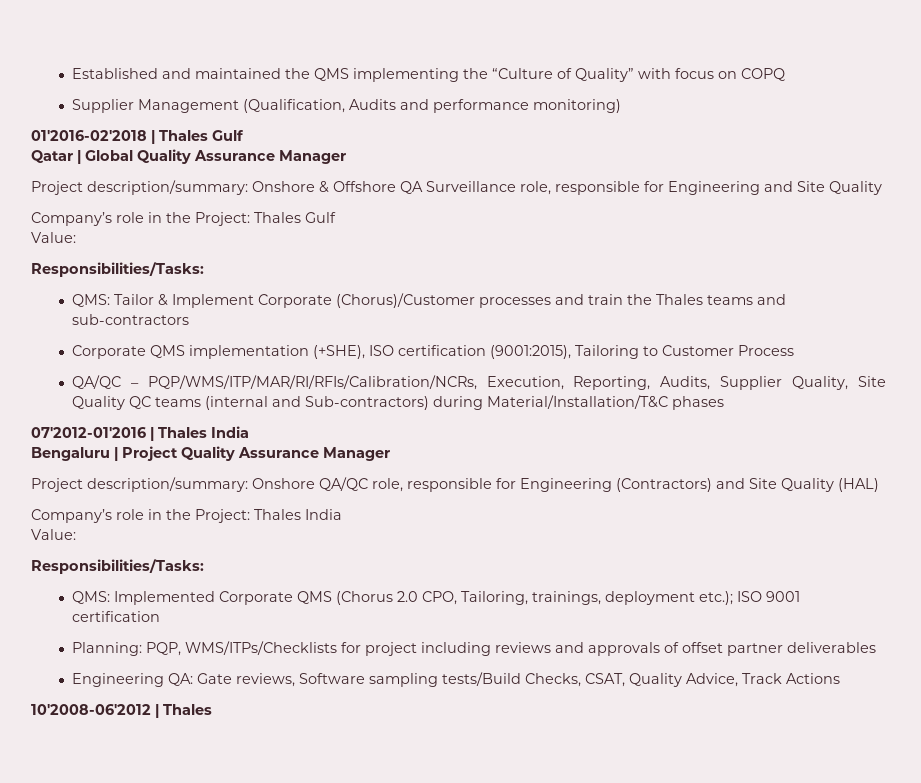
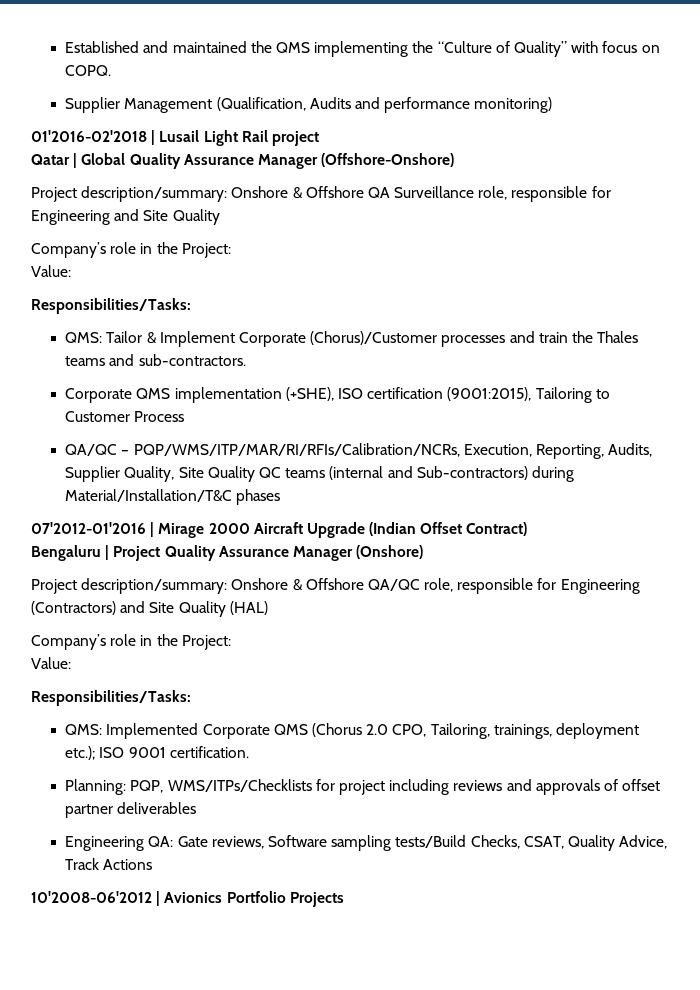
[740,68,785,81] COPQ -> [65,65,112,76] COPQ.
[159,130,244,141] Thales Gulf -> [159,130,319,146] Lusail Light Rail project
(346, 157) none -> [321,153,455,167] (Offshore-Onshore)
[254,212,336,223] Thales Gulf -> (231, 250) none
[71,314,189,325] sub-contractors -> [138,354,246,366] sub-contractors.
[158,426,249,438] Thales India -> [158,522,528,538] Mirage 2000 Aircraft Upgrade (Indian Offset Contract)
[31,477,315,492] // Project description/summary: Onshore -> [356,545,424,559] [31,578,364,594] (Onshore) // Project description/summary: Onshore & Offshore
[254,509,342,520] Thales India -> (231, 642) none
[71,611,160,622] certification -> [169,746,249,758] certification.
[163,704,212,715] Thales -> [164,891,344,907] Avionics Portfolio Projects

